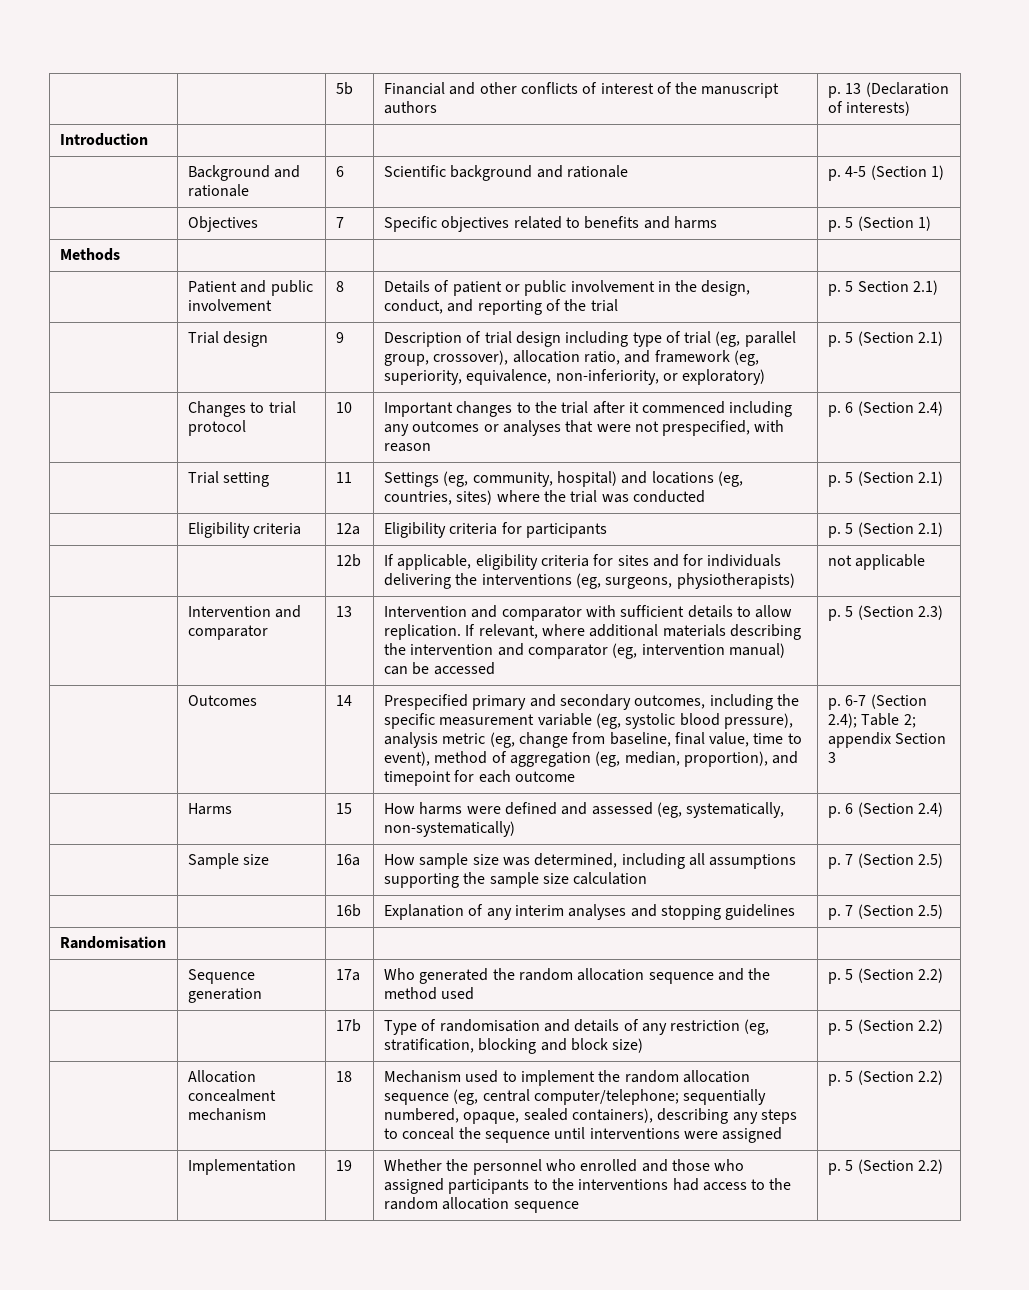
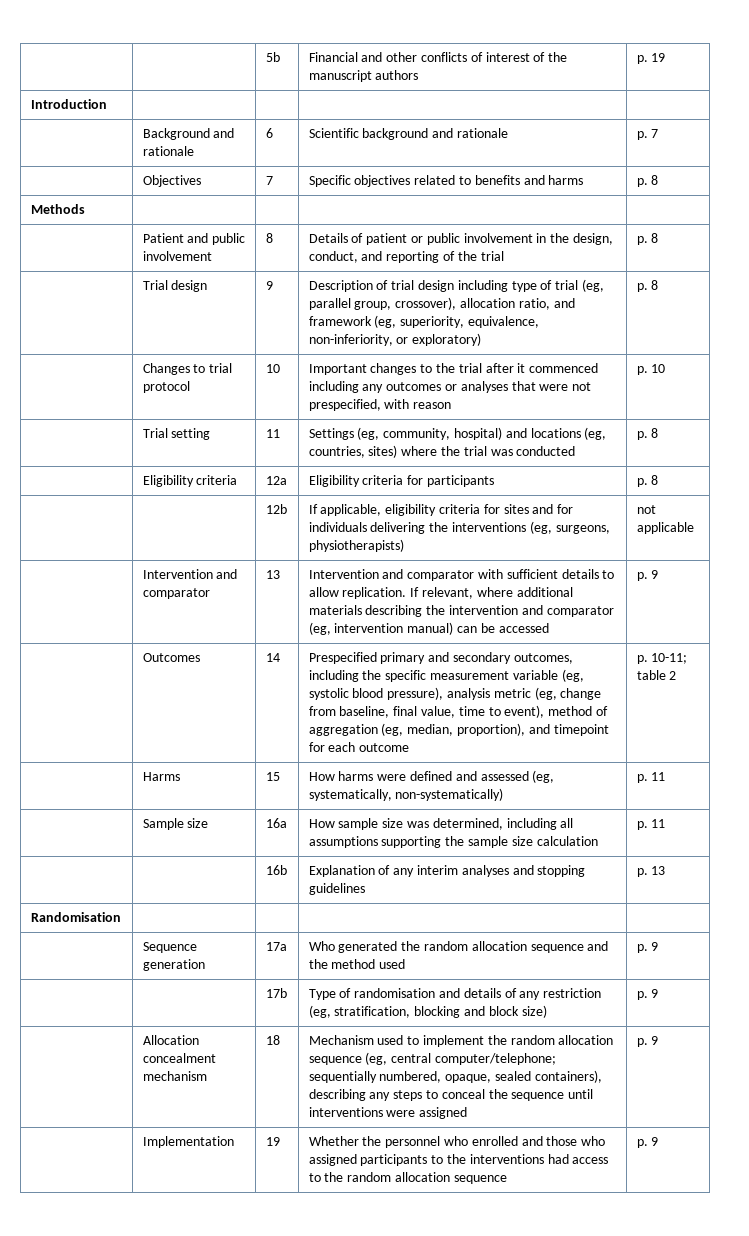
[845,82,949,97] [827,101,911,116] 13 (Declaration of interests) -> [651,53,666,62] 19
[845,165,944,180] 4-5 (Section 1) -> [651,129,659,138] 7
[845,216,931,231] 5 (Section 1) -> [651,175,659,185] 8
[845,280,938,295] 5 Section 2.1) -> [651,233,659,243] 8
[845,331,943,346] 5 (Section 2.1) -> [651,280,659,290] 8
[845,401,943,416] 6 (Section 2.4) -> [651,364,666,373] 10
[845,471,943,486] 5 (Section 2.1) -> [651,428,659,438] 8
[845,522,943,537] 5 (Section 2.1) -> [651,475,659,485] 8
[845,605,943,620] 5 (Section 2.3) -> [651,570,659,579] 9
[845,694,927,709] [827,713,916,728] [827,732,947,748] [827,752,836,763] 6-7 (Section 2.4); Table 2; appendix Section 3 -> [651,653,688,664] [636,670,677,680] 10-11; table 2
[845,802,943,817] 6 (Section 2.4) -> [651,772,666,781] 11
[845,853,943,868] 7 (Section 2.5) -> [651,819,666,828] 11
[845,904,943,919] 7 (Section 2.5) -> [651,866,666,875] 13
[845,968,943,983] 5 (Section 2.2) -> [651,942,659,951] 9
[845,1019,943,1034] 5 (Section 2.2) -> [651,989,659,998] 9
[845,1070,943,1085] 5 (Section 2.2) -> [651,1036,659,1045] 9
[845,1159,943,1174] 5 (Section 2.2) -> [651,1137,659,1146] 9

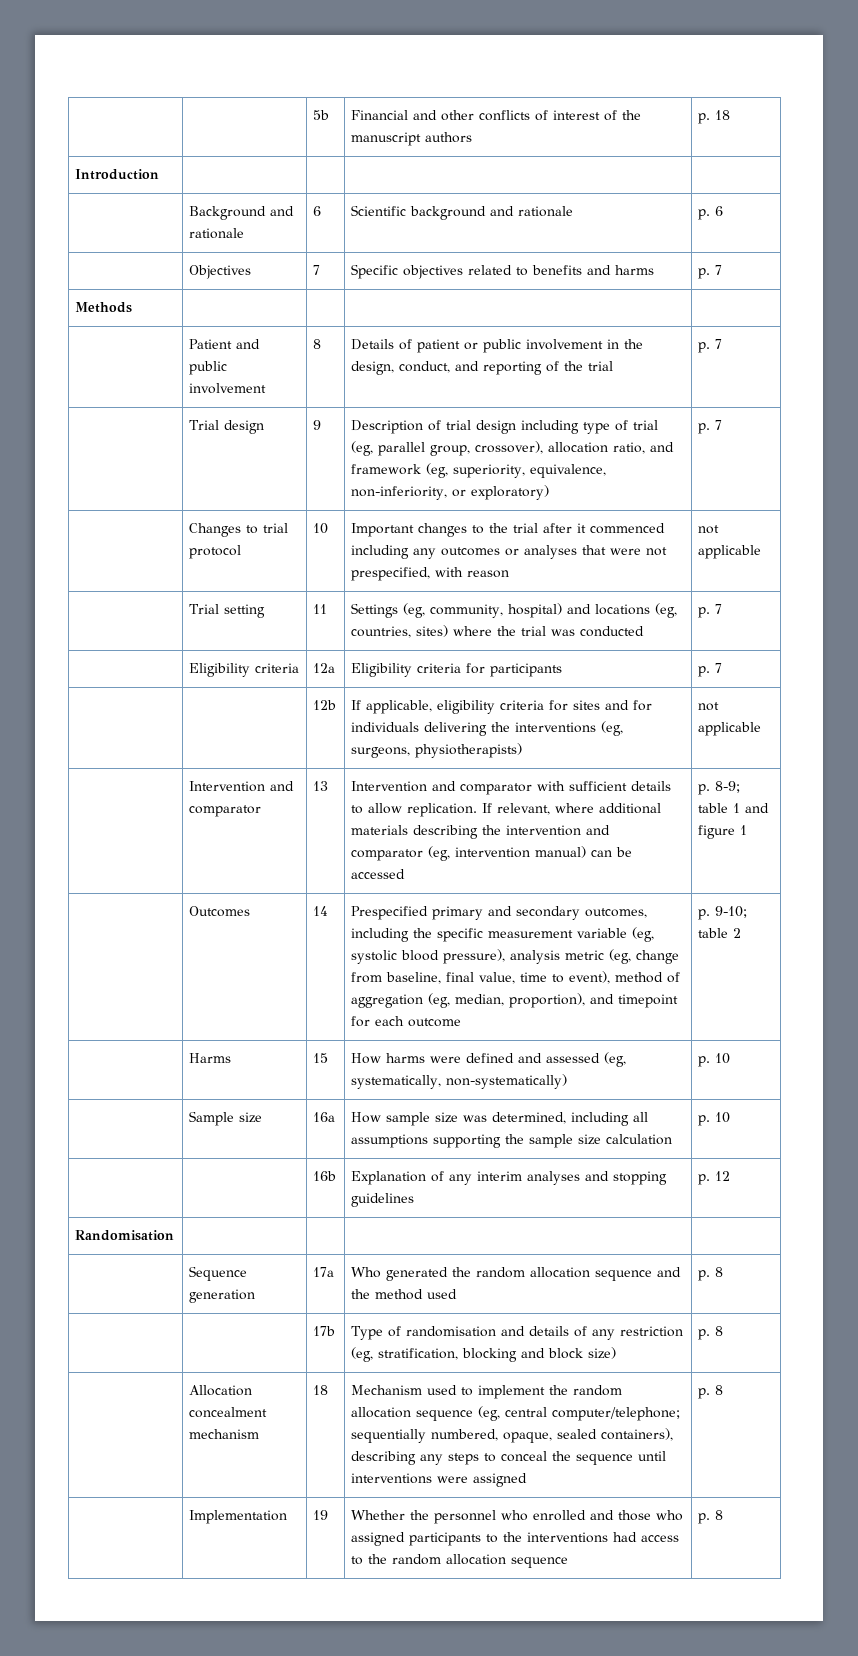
[651,53,666,62] 19 -> [715,110,731,120] 18
[651,129,659,138] 7 -> [715,206,724,216] 6
[651,175,659,185] 8 -> [715,265,723,275] 7
[651,233,659,243] 8 -> [715,339,723,349] 7
[651,280,659,290] 8 -> [715,420,723,430] 7
[636,364,666,375] p. 10 -> [698,525,720,534] [698,545,762,559] not applicable
[651,428,659,438] 8 -> [715,604,723,614] 7
[651,475,659,485] 8 -> [715,663,723,673] 7
[651,570,659,579] 9 -> [715,781,741,793] [698,803,770,813] [698,825,748,839] 8-9; table 1 and figure 1
[651,653,688,664] 10-11; -> [715,906,748,918] 9-10;
[651,772,666,781] 11 -> [715,1053,731,1064] 10
[651,819,666,828] 11 -> [715,1112,731,1123] 10
[651,866,666,875] 13 -> [715,1171,731,1181] 12
[651,942,659,951] 9 -> [715,1267,724,1277] 8
[651,989,659,998] 9 -> [715,1326,724,1336] 8
[651,1036,659,1045] 9 -> [715,1385,724,1395] 8
[651,1137,659,1146] 9 -> [715,1510,724,1520] 8

